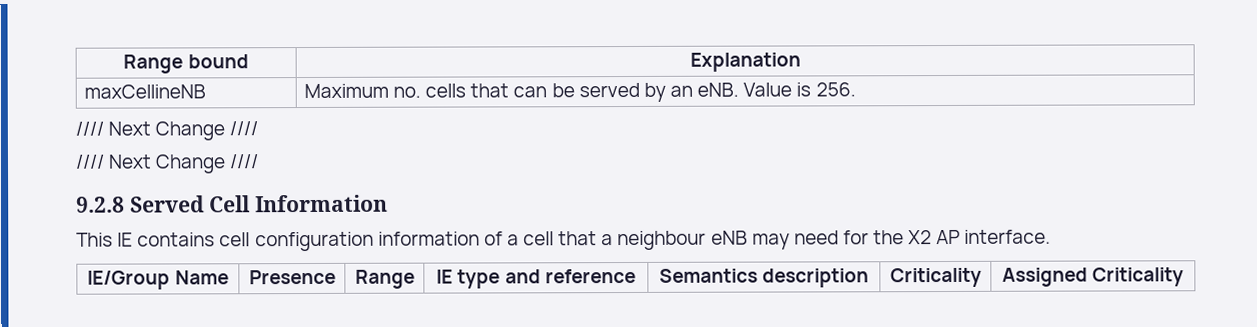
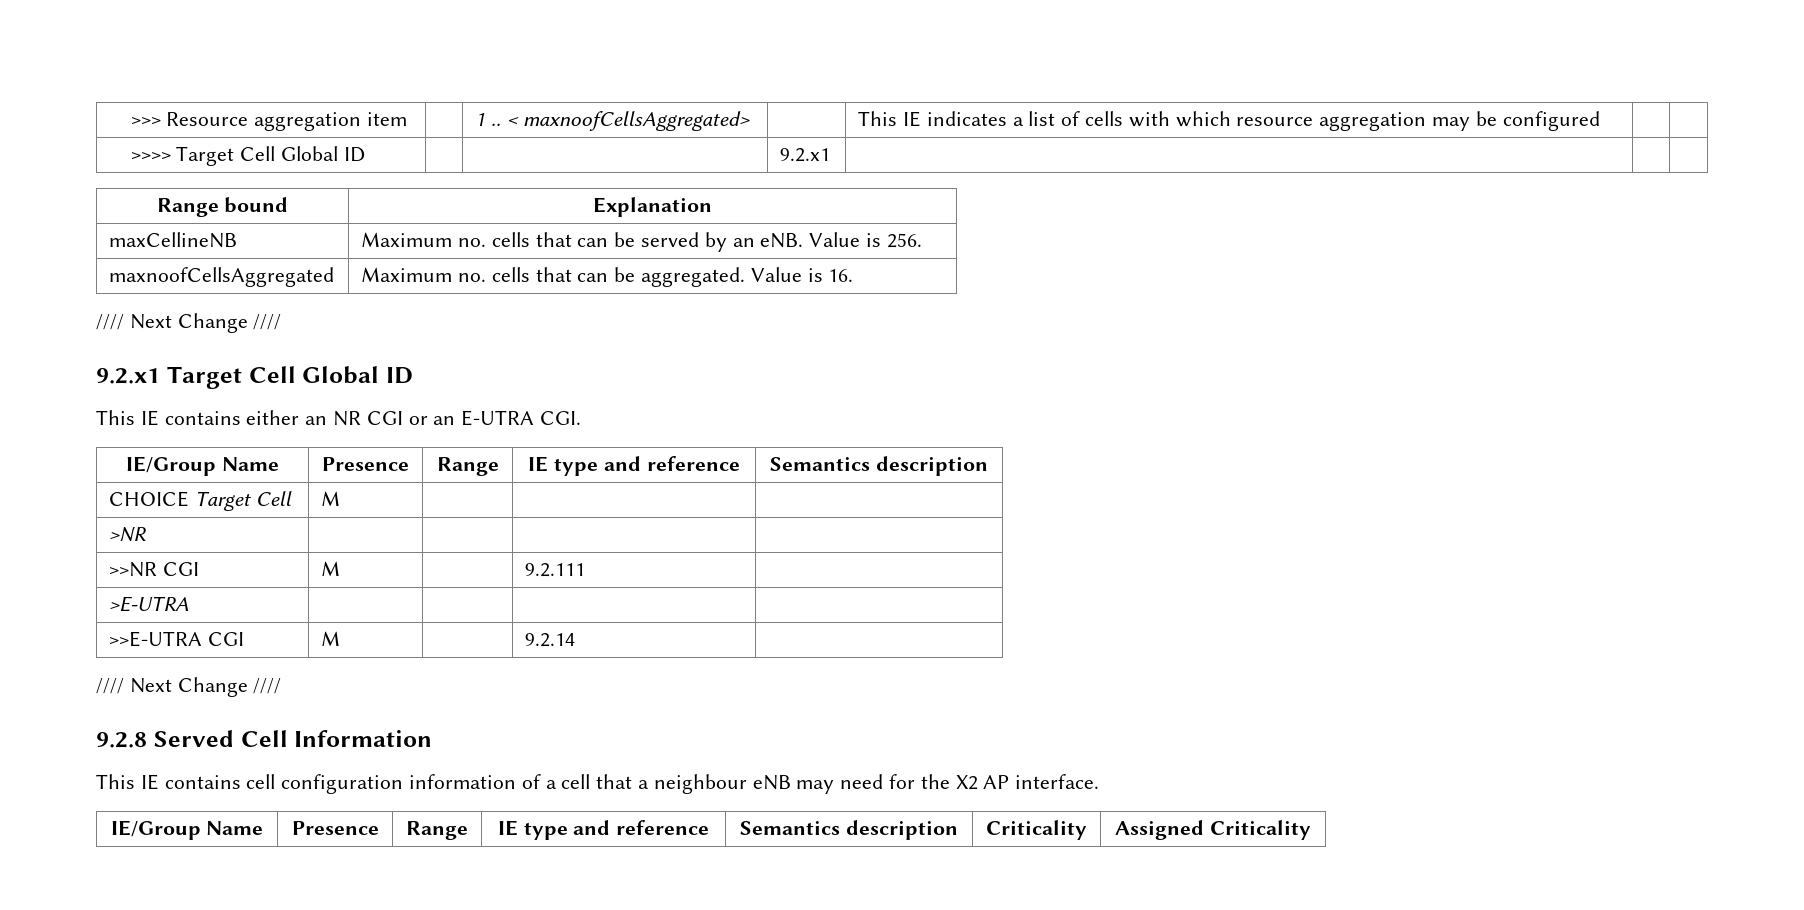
(123, 64) none -> [130,112,407,131] [475,111,750,131] [858,111,1600,131] [130,146,365,166] [780,148,831,162] >>> Resource aggregation item | | 1 .. < maxnoofCellsAggregated> | | This IE indicates a list of cells with which resource aggregation may be configured | | // >>>> Target Cell Global ID | | | 9.2.x1 | | | //
[75,121,259,141] // //// Next Change //// -> [109,267,335,287] [361,267,854,287] [96,313,282,333] [96,366,413,389] [96,410,582,426] [126,456,279,476] [322,457,409,471] [436,457,499,476] [528,456,740,476] [770,456,988,476] [109,491,292,511] [321,491,341,506] [109,527,147,542] [109,562,199,577] [321,561,341,576] [525,563,586,577] [109,596,190,612] [109,631,244,647] [321,631,341,646] [525,633,576,647] // maxnoofCellsAggregated | Maximum no. cells that can be aggregated. Value is 16. // //// Next Change //// // 9.2.x1 Target Cell Global ID // This IE contains either an NR CGI or an E-UTRA CGI. // IE/Group Name | Presence | Range | IE type and reference | Semantics description // CHOICE Target Cell | M | | | // >NR | | | | // >>NR CGI | M | | 9.2.111 | // >E-UTRA | | | | // >>E-UTRA CGI | M | | 9.2.14 |

